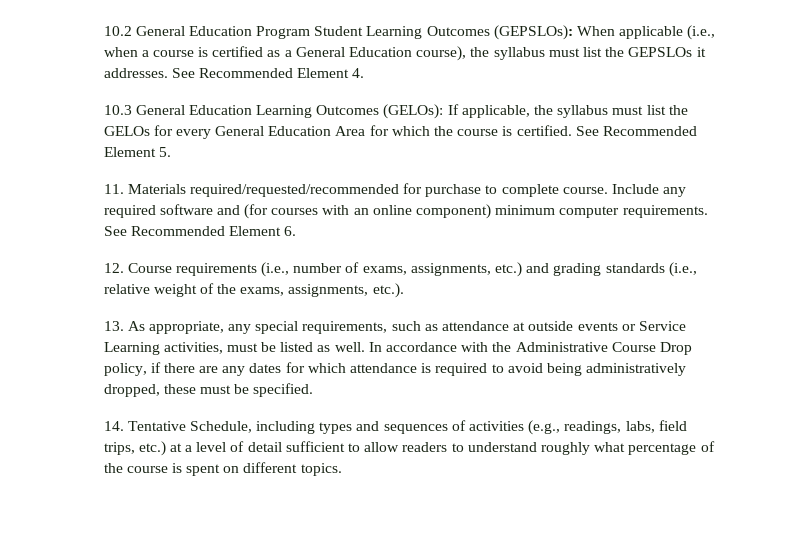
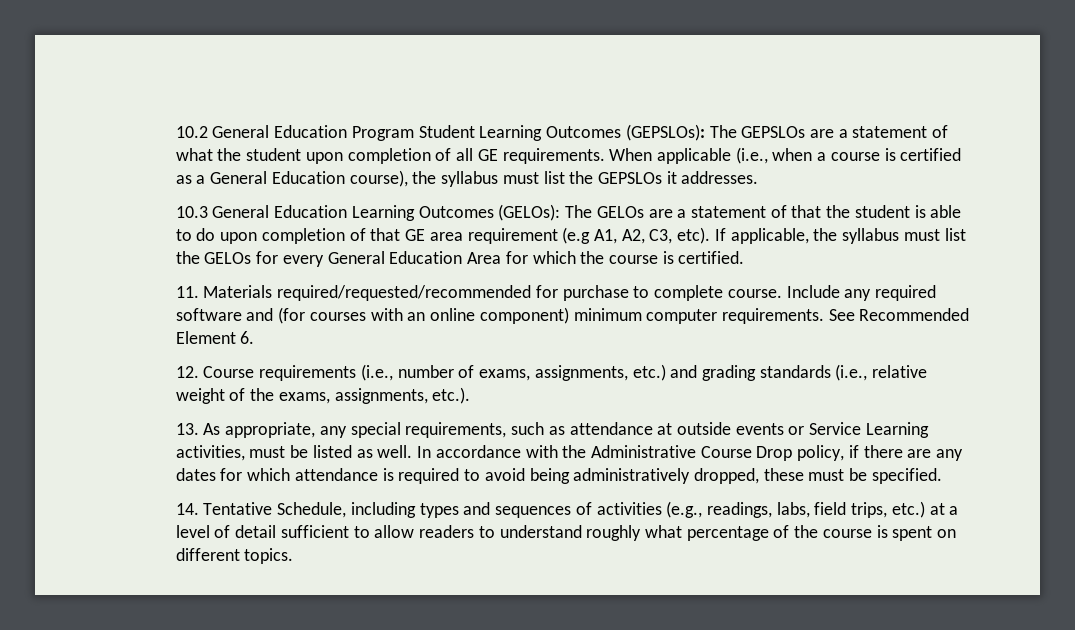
(573, 32) none -> [709,125,949,138] [175,148,605,164] The GEPSLOs are a statement of what the student upon completion of all GE requirements.
[171,68,365,78] See Recommended Element 4. -> (759, 177) none
(444, 111) none -> [565,205,962,218] [175,227,711,244] The GELOs are a statement of that the student is able to do upon completion of that GE area requirement (e.g A1, A2, C3, etc).
[575,126,697,136] [103,147,171,157] See Recommended Element 5. -> (745, 257) none

